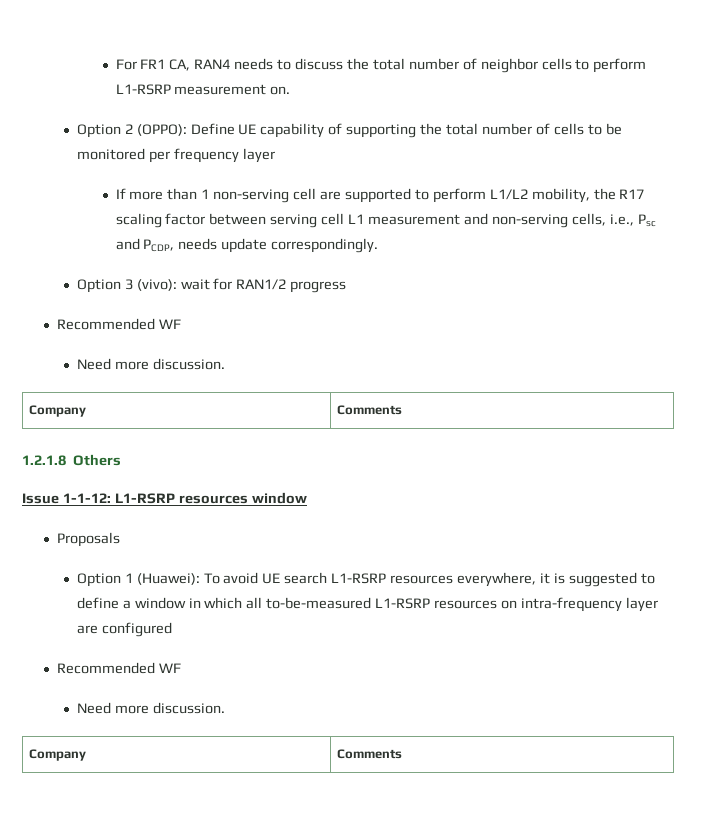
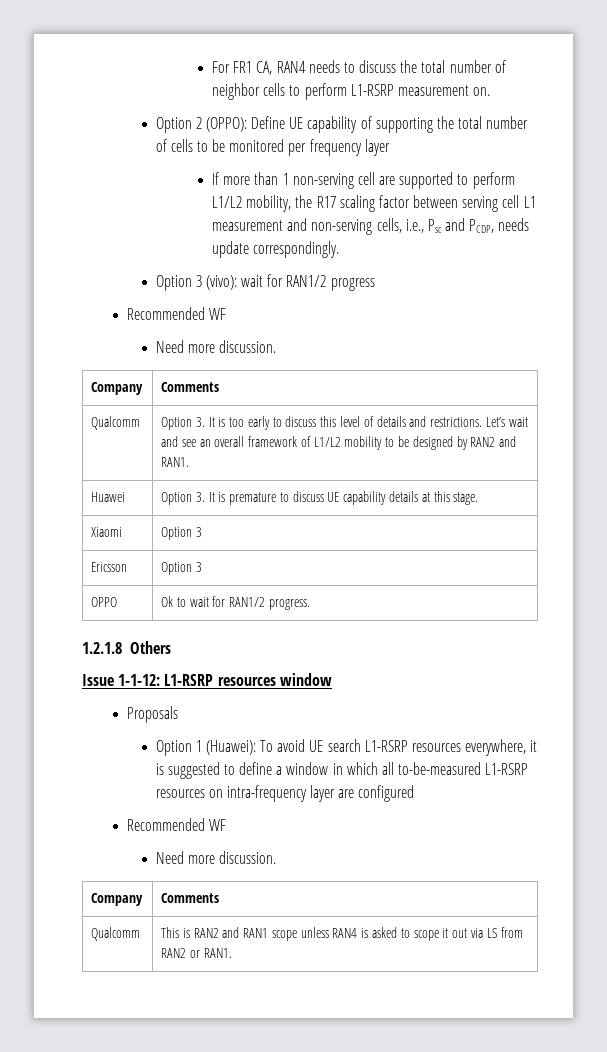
(403, 410) none -> [91,416,141,430] [161,416,528,430] [161,436,517,450] [161,457,190,467] [91,492,126,502] [161,491,479,505] [91,527,123,537] [161,527,202,540] [91,562,128,572] [161,562,202,575] [91,597,118,607] [161,596,310,610] // Qualcomm | Option 3. It is too early to discuss this level of details and restrictions. Let’s wait and see an overall framework of L1/L2 mobility to be designed by RAN2 and RAN1. // Huawei | Option 3. It is premature to discuss UE capability details at this stage. // Xiaomi | Option 3 // Ericsson | Option 3 // OPPO | Ok to wait for RAN1/2 progress.
(403, 754) none -> [91,927,141,941] [161,927,524,941] [161,948,232,958] // Qualcomm | This is RAN2 and RAN1 scope unless RAN4 is asked to scope it out via LS from RAN2 or RAN1.

